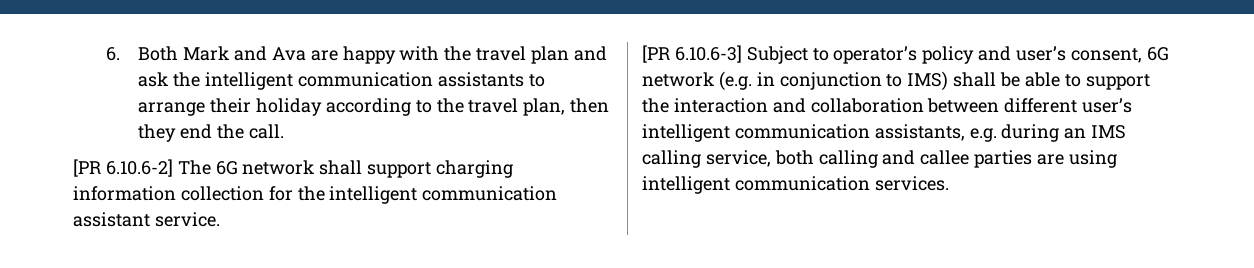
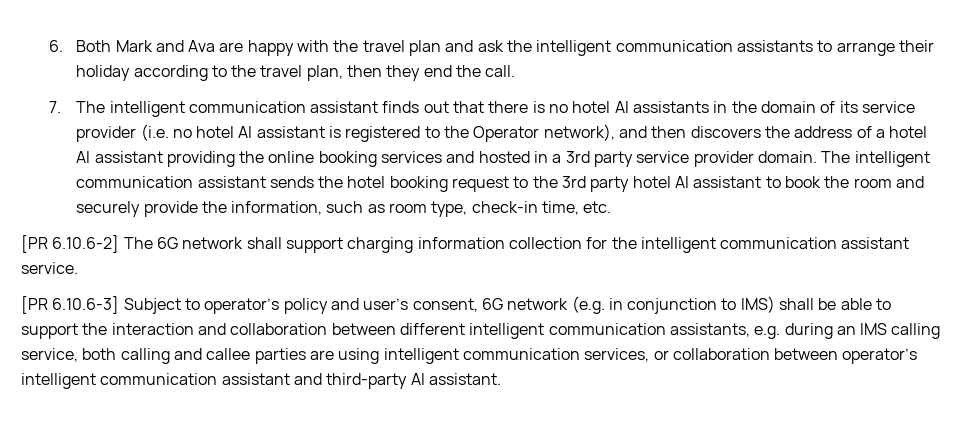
(284, 131) none -> [48,101,915,117] [76,124,928,142] [76,151,930,167] [76,176,924,192] [76,201,612,217] // 7. The intelligent communication assistant finds out that there is no hotel AI assistants in the domain of its service provider (i.e. no hotel AI assistant is registered to the Operator network), and then discovers the address of a hotel AI assistant providing the online booking services and hosted in a 3rd party service provider domain. The intelligent communication assistant sends the hotel booking request to the 3rd party hotel AI assistant to book the room and securely provide the information, such as room type, check-in time, etc.
[1082,98,1133,113] user’s -> (465, 329) none
[874,176,949,191] services. -> [584,348,918,364] [21,373,501,389] services, or collaboration between operator’s intelligent communication assistant and third-party AI assistant.

